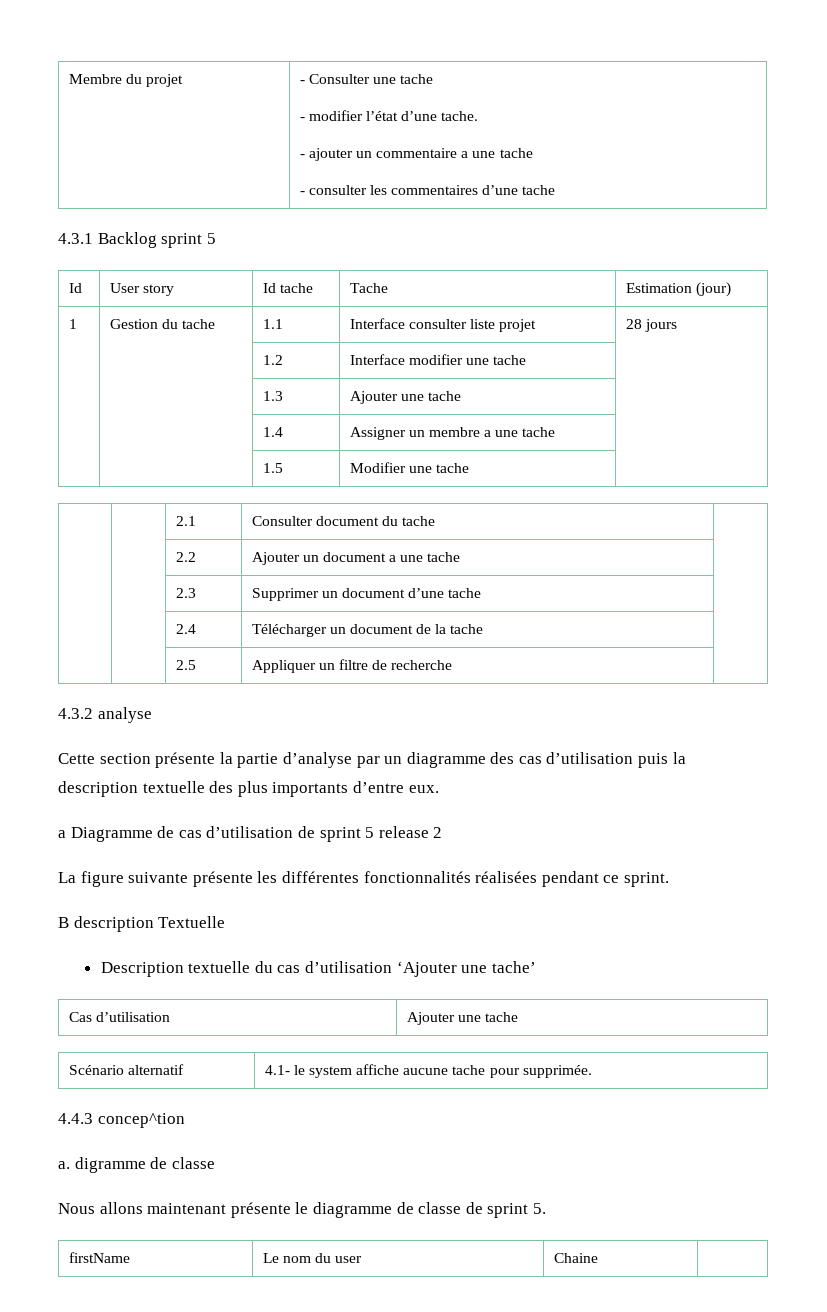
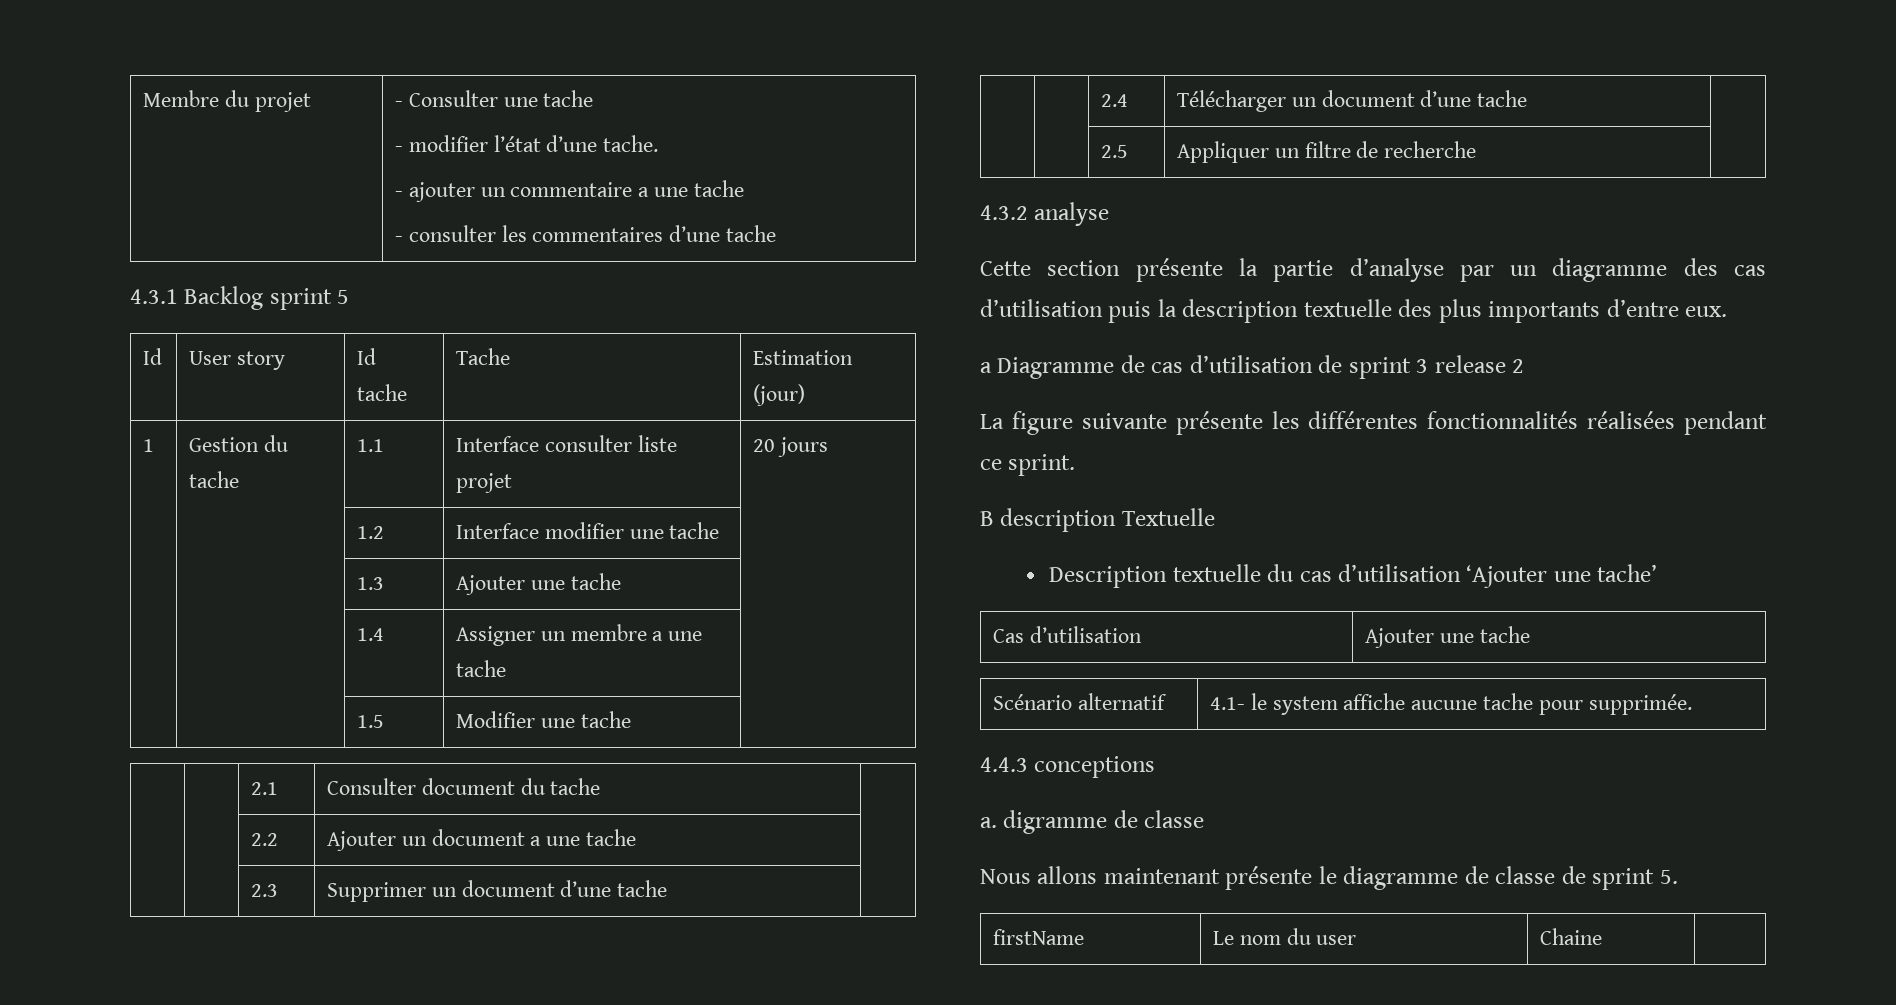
[625,319,642,329] 28 -> [753,439,776,452] 20
[416,624,447,634] de la -> [1420,90,1472,107] d’une
[365,827,375,838] 5 -> [1416,359,1429,373] 3
[97,1113,185,1128] concep^tion -> [1034,756,1156,778] conceptions

